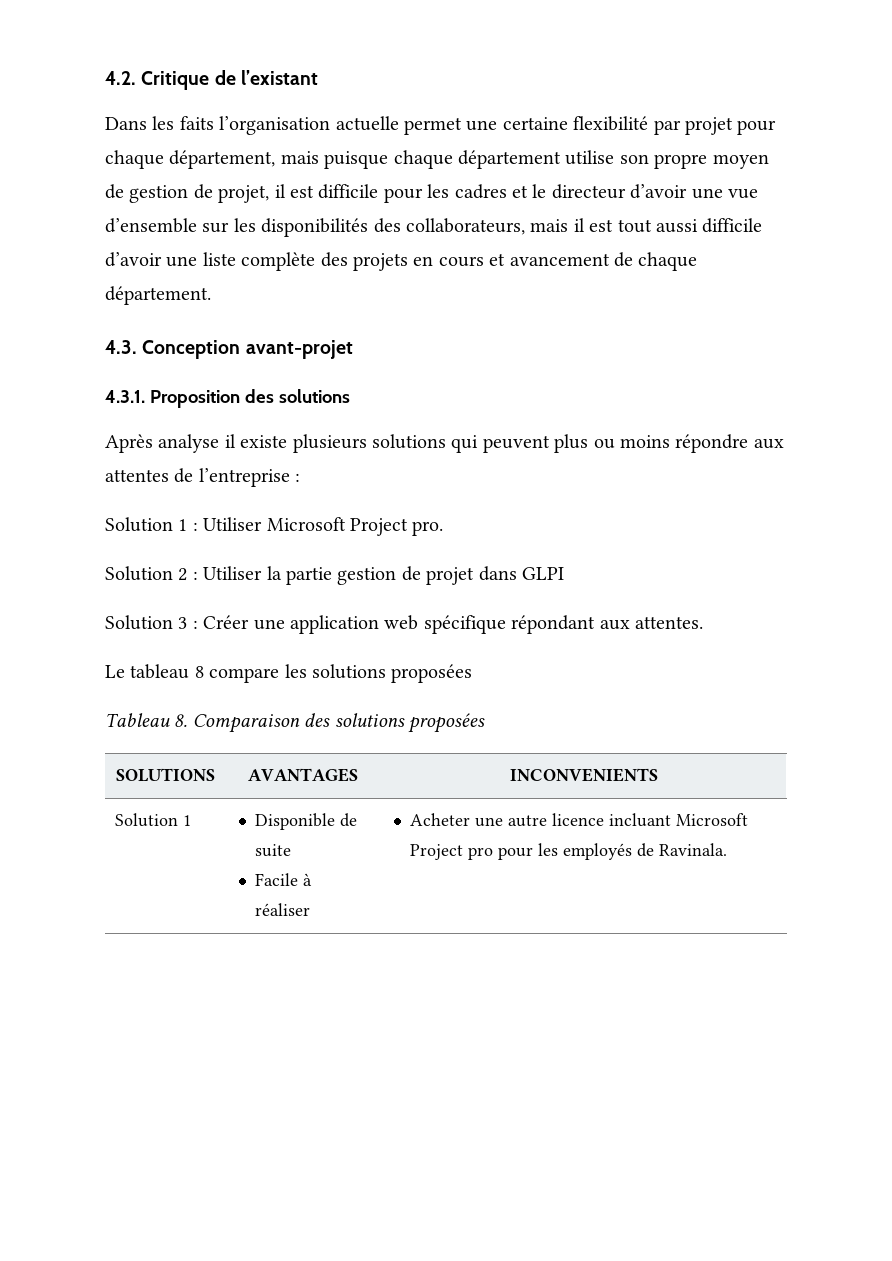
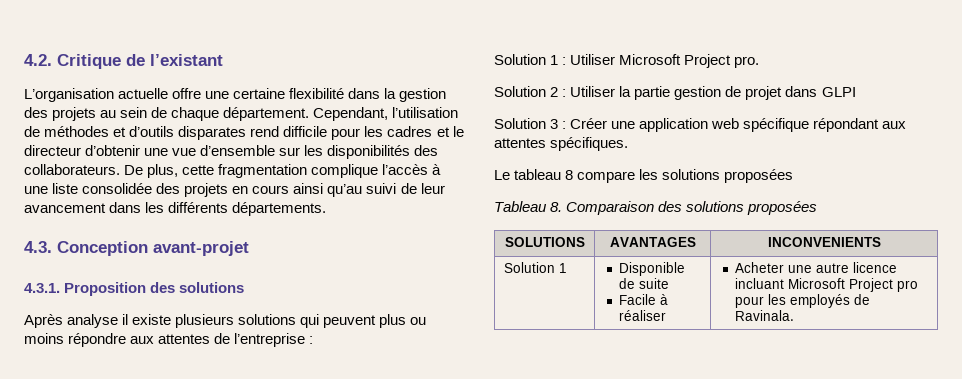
[105,116,777,135] [105,150,769,169] [105,184,314,203] Dans les faits l’organisation actuelle permet une certaine flexibilité par projet pour chaque département, mais puisque chaque département utilise son propre moyen de gestion de projet, il est -> [24,88,447,102] [24,107,459,121] [24,126,280,140] L’organisation actuelle offre une certaine flexibilité dans la gestion des projets au sein de chaque département. Cependant, l’utilisation de méthodes et d’outils disparates rend
[630,184,688,199] d’avoir -> [85,145,141,156] d’obtenir
[406,218,763,235] [105,252,162,267] collaborateurs, mais il est tout aussi difficile d’avoir -> [24,164,442,178] collaborateurs. De plus, cette fragmentation complique l’accès à
[241,252,316,271] complète -> [82,183,153,194] consolidée
[489,252,698,271] [105,286,211,305] et avancement de chaque département. -> [293,183,445,197] [24,202,327,216] ainsi qu’au suivi de leur avancement dans les différents départements.
[634,616,703,629] attentes. -> [494,137,629,151] attentes spécifiques.

